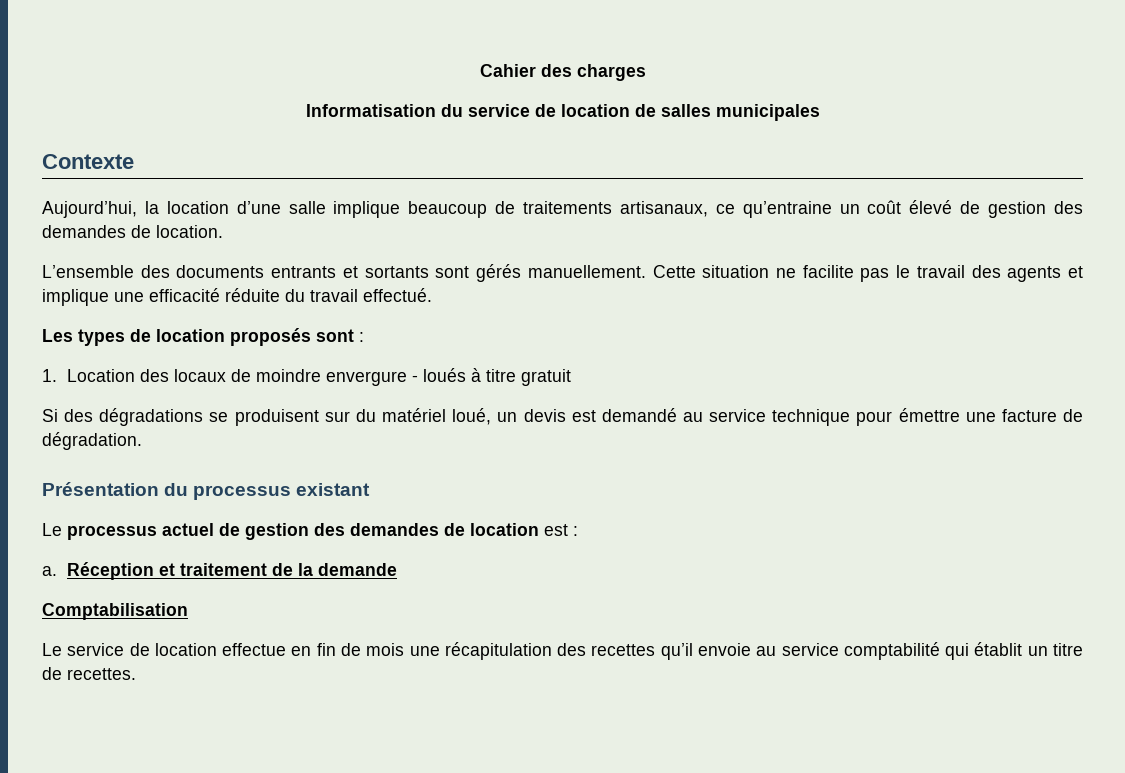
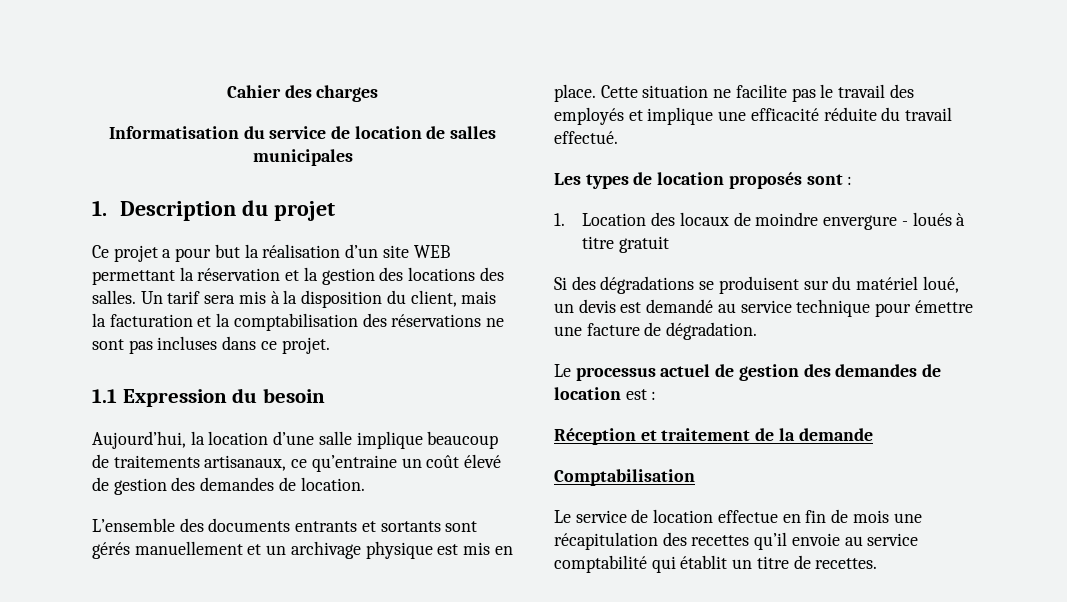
[42,154,134,169] Contexte -> [92,200,336,221] [92,244,450,262] [92,267,504,285] [92,290,497,308] [92,313,505,331] [92,336,330,354] [92,388,325,407] 1. Description du projet // Ce projet a pour but la réalisation d’un site WEB permettant la réservation et la gestion des locations des salles. Un tarif sera mis à la disposition du client, mais la facturation et la comptabilisation des réservations ne sont pas incluses dans ce projet. // 1.1 Expression du besoin
[527,265,646,278] manuellement. -> [134,541,513,559] [554,84,596,102] manuellement et un archivage physique est mis en place.
[1007,266,1062,282] agents -> [554,107,624,125] employés
[42,482,371,500] // Présentation du processus existant -> (758, 331) none
[42,566,57,576] a. -> (657, 395) none

